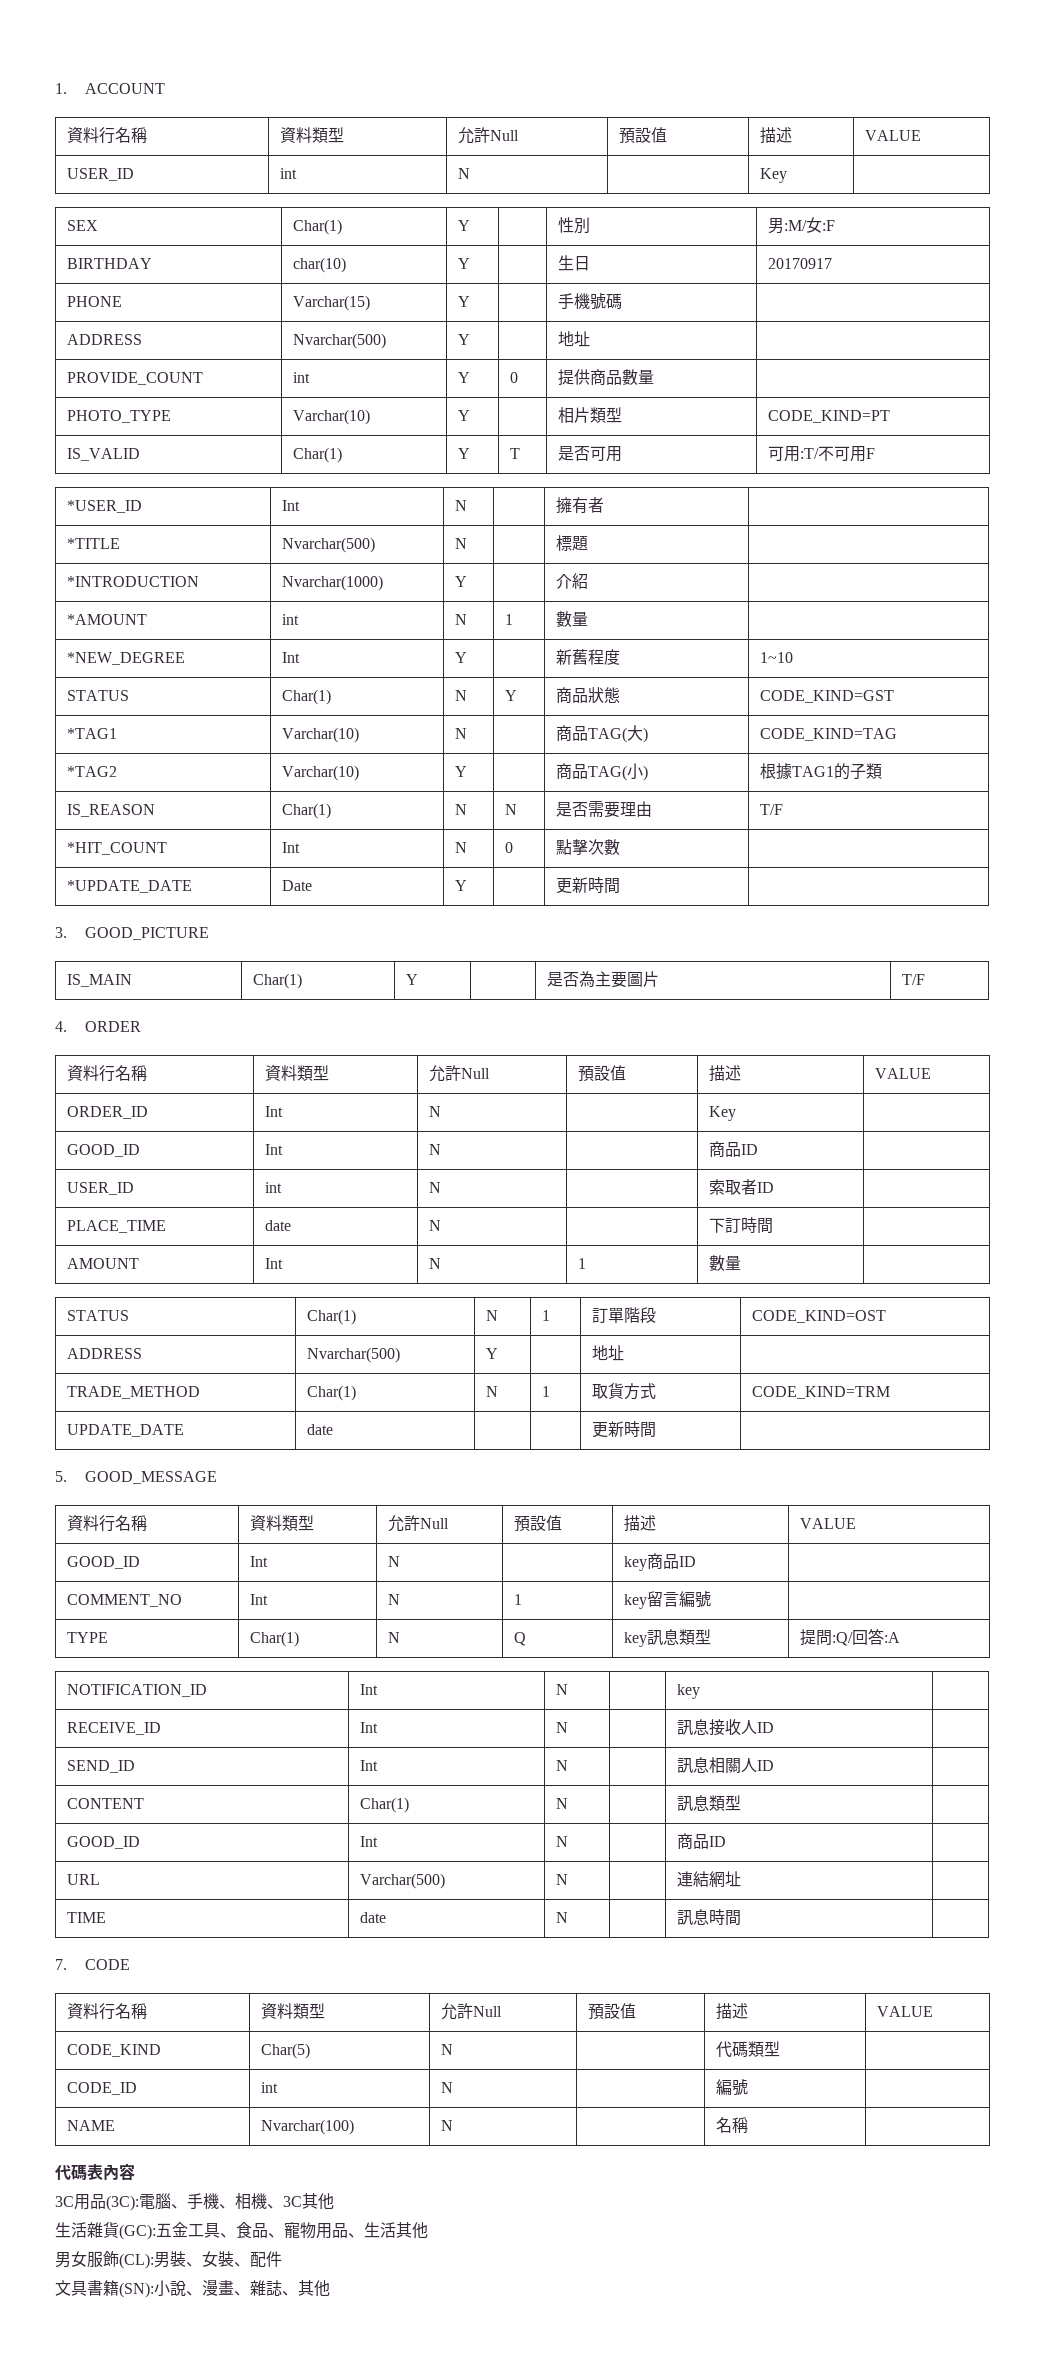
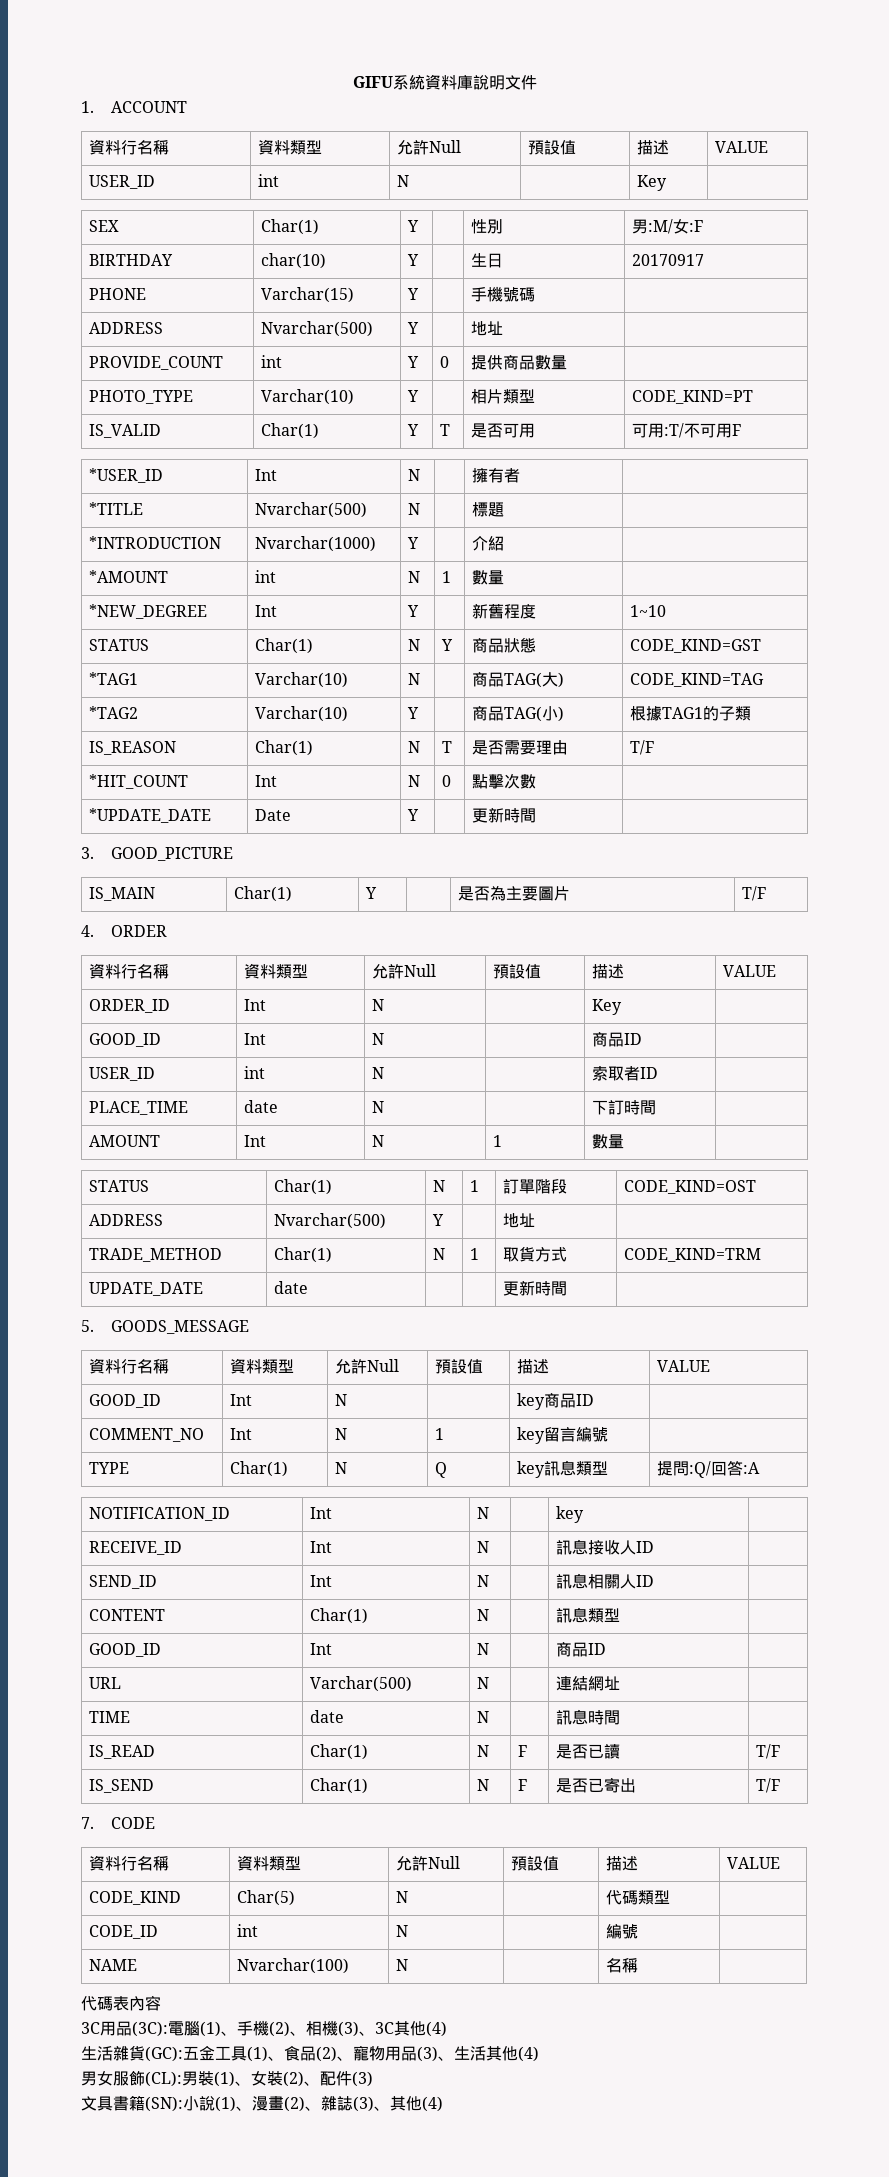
(55, 88) none -> [352,74,537,90] GIFU系統資料庫說明文件 //
[504,804,517,815] N -> [442,741,453,753] T
[84,1471,217,1484] GOOD_MESSAGE -> [110,1320,249,1334] GOODS_MESSAGE
(741, 1918) none -> [89,1745,156,1759] [310,1744,369,1760] [477,1745,490,1757] [518,1745,528,1757] [556,1744,621,1759] [756,1744,781,1759] [89,1779,155,1793] [310,1778,369,1794] [477,1779,490,1791] [518,1779,528,1791] [556,1777,637,1793] [756,1778,781,1793] // IS_READ | Char(1) | N | F | 是否已讀 | T/F // IS_SEND | Char(1) | N | F | 是否已寄出 | T/F
[171,2193,267,2210] 、手機、相機 -> [200,2020,359,2037] (1)、手機(2)、相機(3)
(334, 2201) none -> [426,2021,447,2037] (4)
[220,2222,268,2239] 、食品 -> [247,2045,337,2062] (1)、食品(2)
(348, 2230) none -> [417,2046,438,2062] (3)
(428, 2230) none -> [518,2046,539,2062] (4)
[186,2251,234,2267] 、女裝 -> [214,2071,304,2087] (1)、女裝(2)
(282, 2259) none -> [352,2071,373,2087] (3)
[186,2280,330,2297] 、漫畫、雜誌、其他 -> [215,2096,443,2112] (1)、漫畫(2)、雜誌(3)、其他(4)

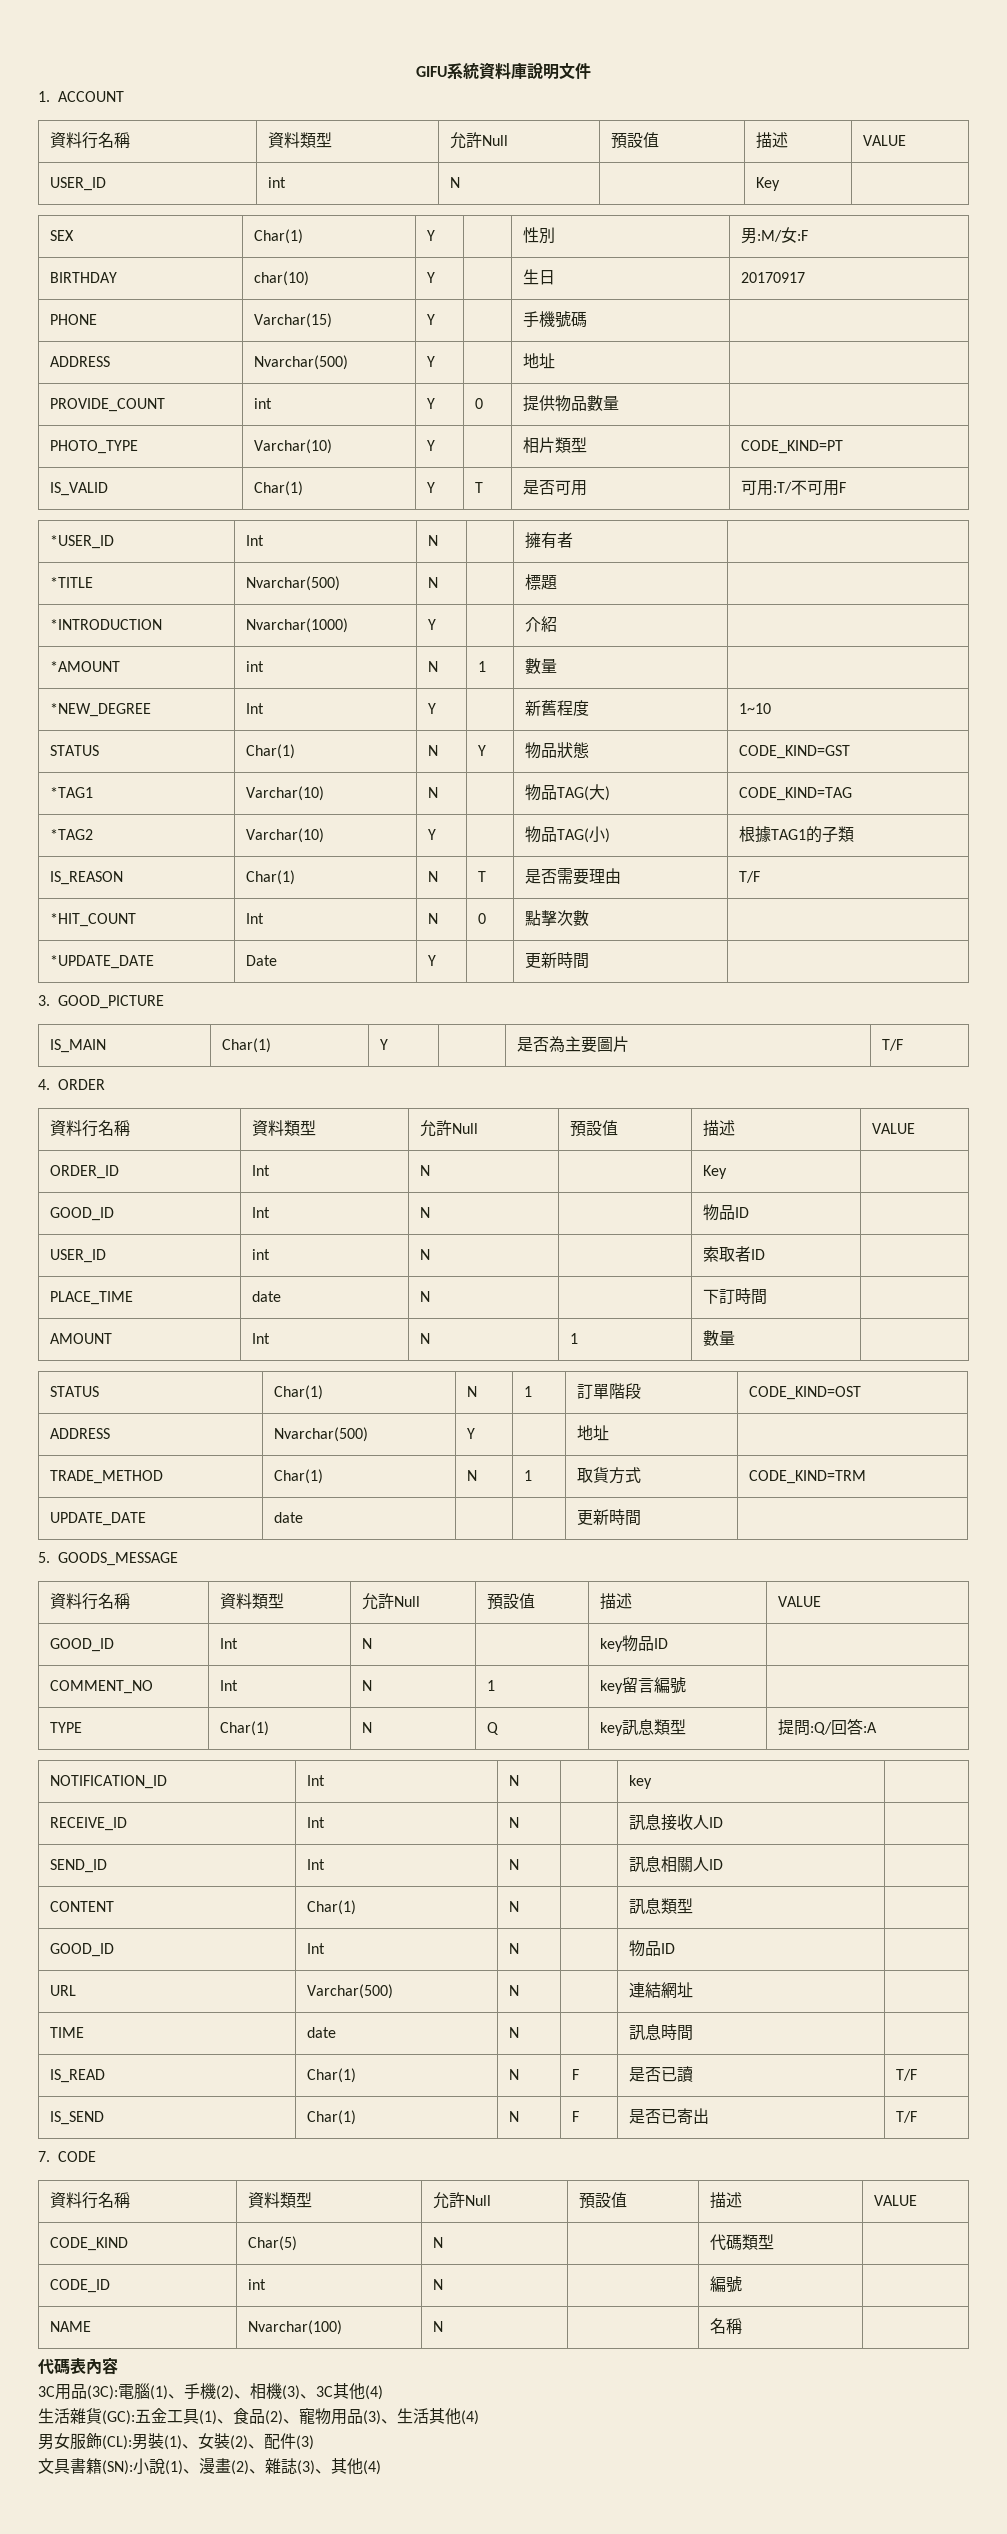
[503,355,520,370] 商 -> [554,395,571,412] 物
[472,638,489,653] 商 -> [524,742,541,759] 物
[472,672,489,687] 商 -> [524,784,541,801] 物
[472,706,489,721] 商 -> [524,826,541,843] 物
[592,1032,609,1047] 商 -> [702,1204,719,1221] 物
[544,1393,561,1408] 商 -> [621,1635,638,1652] 物
[556,1642,573,1657] 商 -> [628,1940,645,1957] 物

